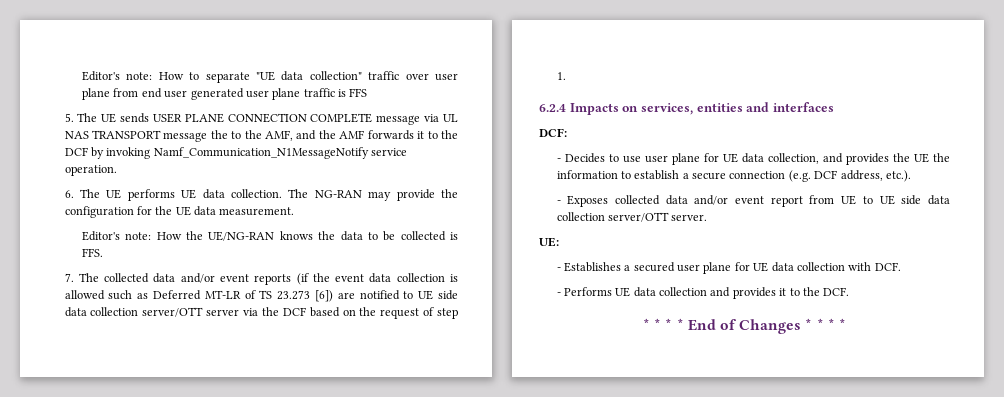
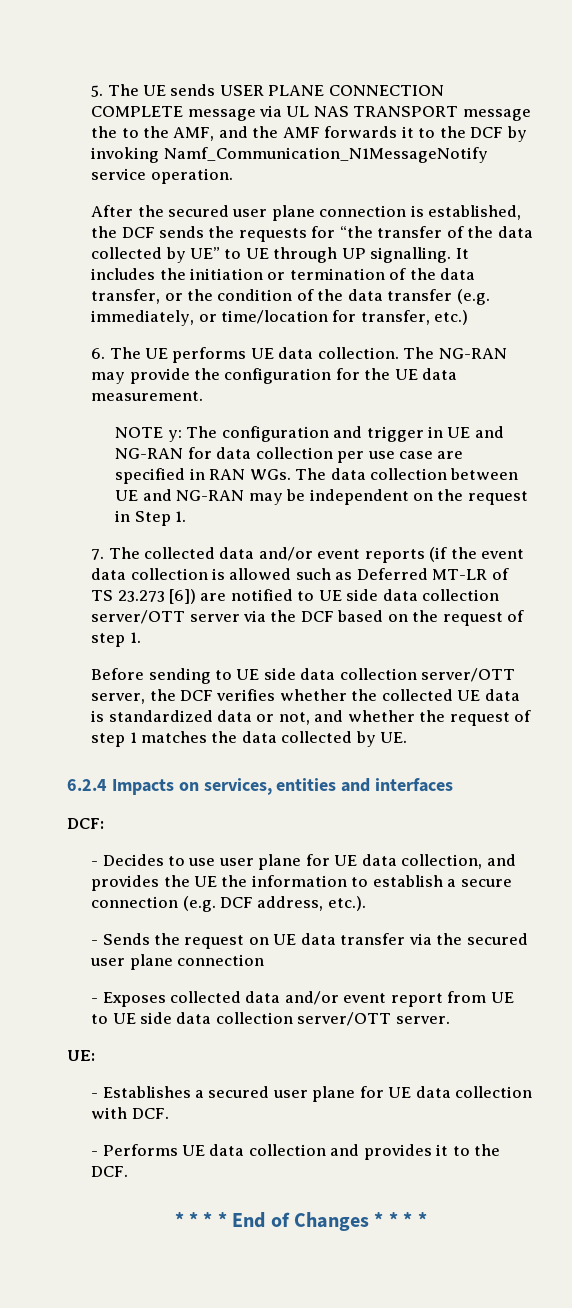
[82,71,459,83] [82,88,368,100] Editor's note: How to separate "UE data collection" traffic over user plane from end user generated user plane traffic is FFS // -> (91, 91) none
(117, 170) none -> [91,205,522,221] [91,226,533,242] [91,247,469,263] [91,268,476,280] [91,289,490,305] [91,310,469,326] // After the secured user plane connection is established, the DCF sends the requests for “the transfer of the data collected by UE” to UE through UP signalling. It includes the initiation or termination of the data transfer, or the condition of the data transfer (e.g. immediately, or time/location for transfer, etc.)
[82,231,459,241] [82,248,104,257] Editor's note: How the UE/NG-RAN knows the data to be collected is FFS. -> [115,426,504,442] [115,447,464,463] [115,468,519,484] [115,489,528,505] [115,510,187,526] NOTE y: The configuration and trigger in UE and NG-RAN for data collection per use case are specified in RAN WGs. The data collection between UE and NG-RAN may be independent on the request in Step 1.
(566, 76) none -> [91,668,516,684] [91,689,520,704] [91,710,532,726] [91,731,408,747] // Before sending to UE side data collection server/OTT server, the DCF verifies whether the collected UE data is standardized data or not, and whether the request of step 1 matches the data collected by UE.
(911, 176) none -> [91,933,528,949] [90,954,265,970] // - Sends the request on UE data transfer via the secured user plane connection

